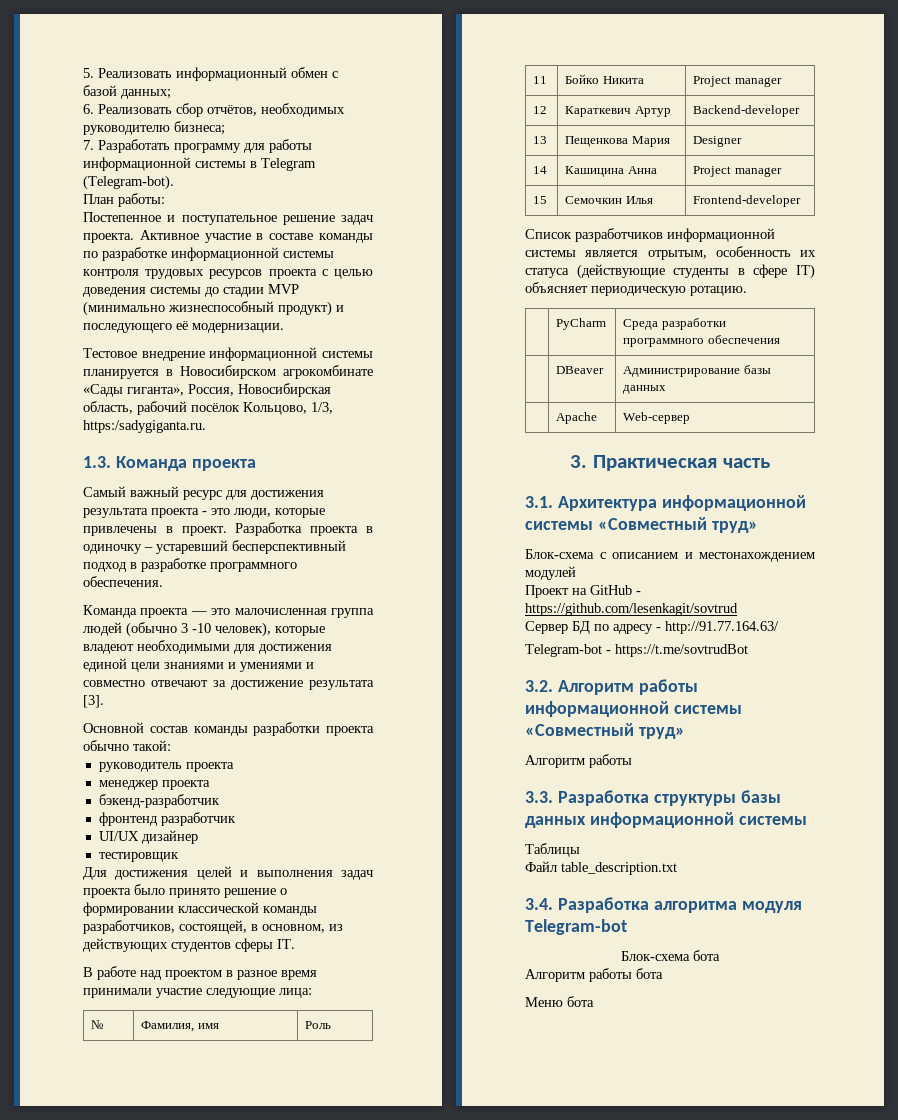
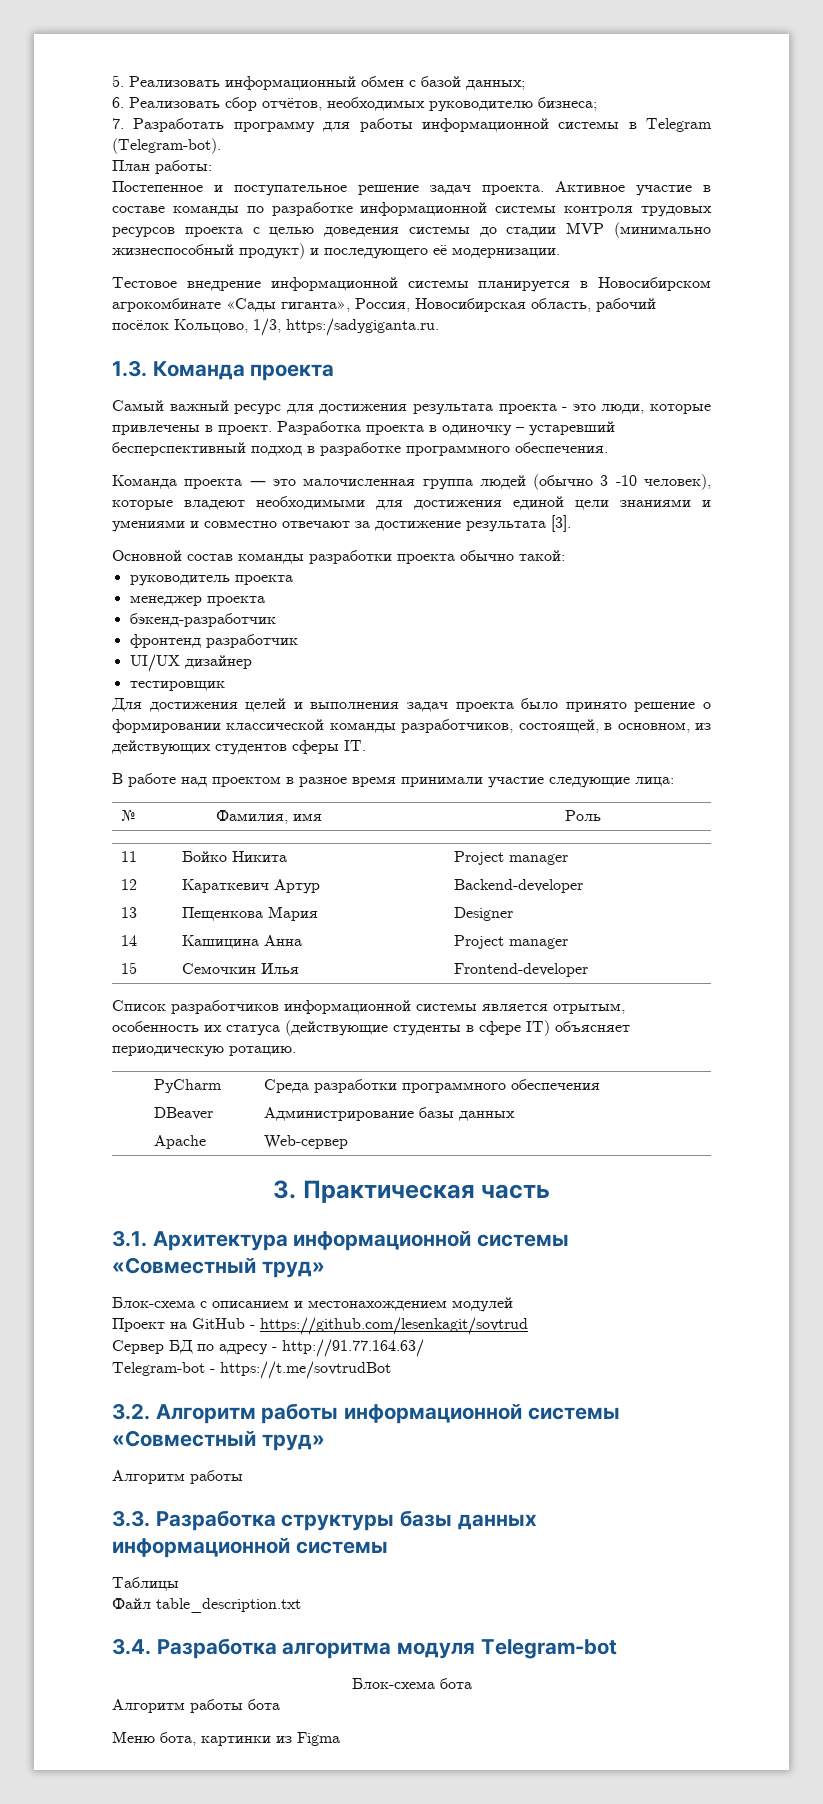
[567,996,594,1007] бота -> [160,1732,340,1746] бота, картинки из Figma

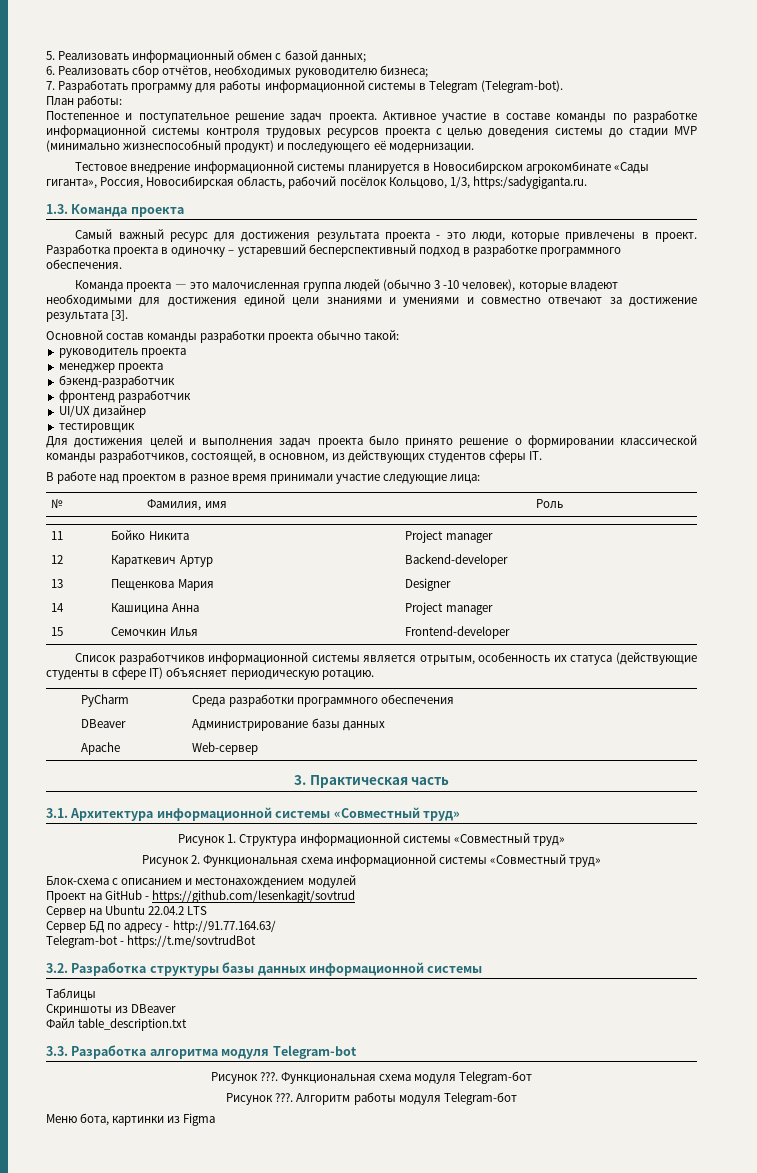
(325, 1269) none -> [178,833,565,846] [141,854,602,867] // Рисунок 1. Структура информационной системы «Совместный труд» // Рисунок 2. Функциональная схема информационной системы «Совместный труд»
(528, 1326) none -> [46,905,208,918] // Сервер на Ubuntu 22.04.2 LTS
[155,1403,620,1424] [112,1430,325,1451] [112,1470,243,1484] [112,1510,150,1527] Алгоритм работы информационной системы «Совместный труд» // Алгоритм работы // 3.3. -> (68, 968) none
(179, 1584) none -> [46,1004,177,1016] // Скриншоты из DBeaver
[112,1638,151,1655] 3.4. -> [46,1046,68,1056] 3.3.
[351,1678,472,1689] [112,1699,280,1713] Блок-схема бота // Алгоритм работы бота -> [210,1071,533,1084] [226,1092,517,1105] Рисунок ???. Функциональная схема модуля Telegram-бот // Рисунок ???. Алгоритм работы модуля Telegram-бот

